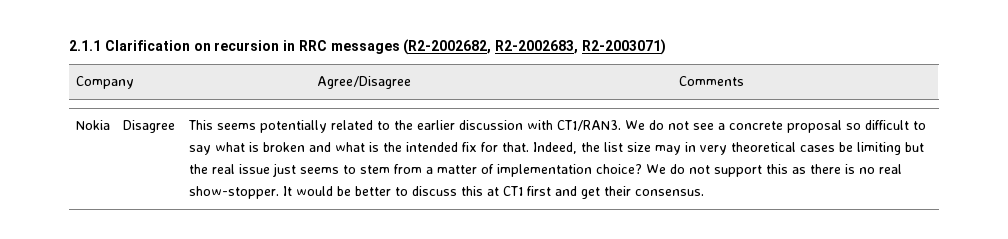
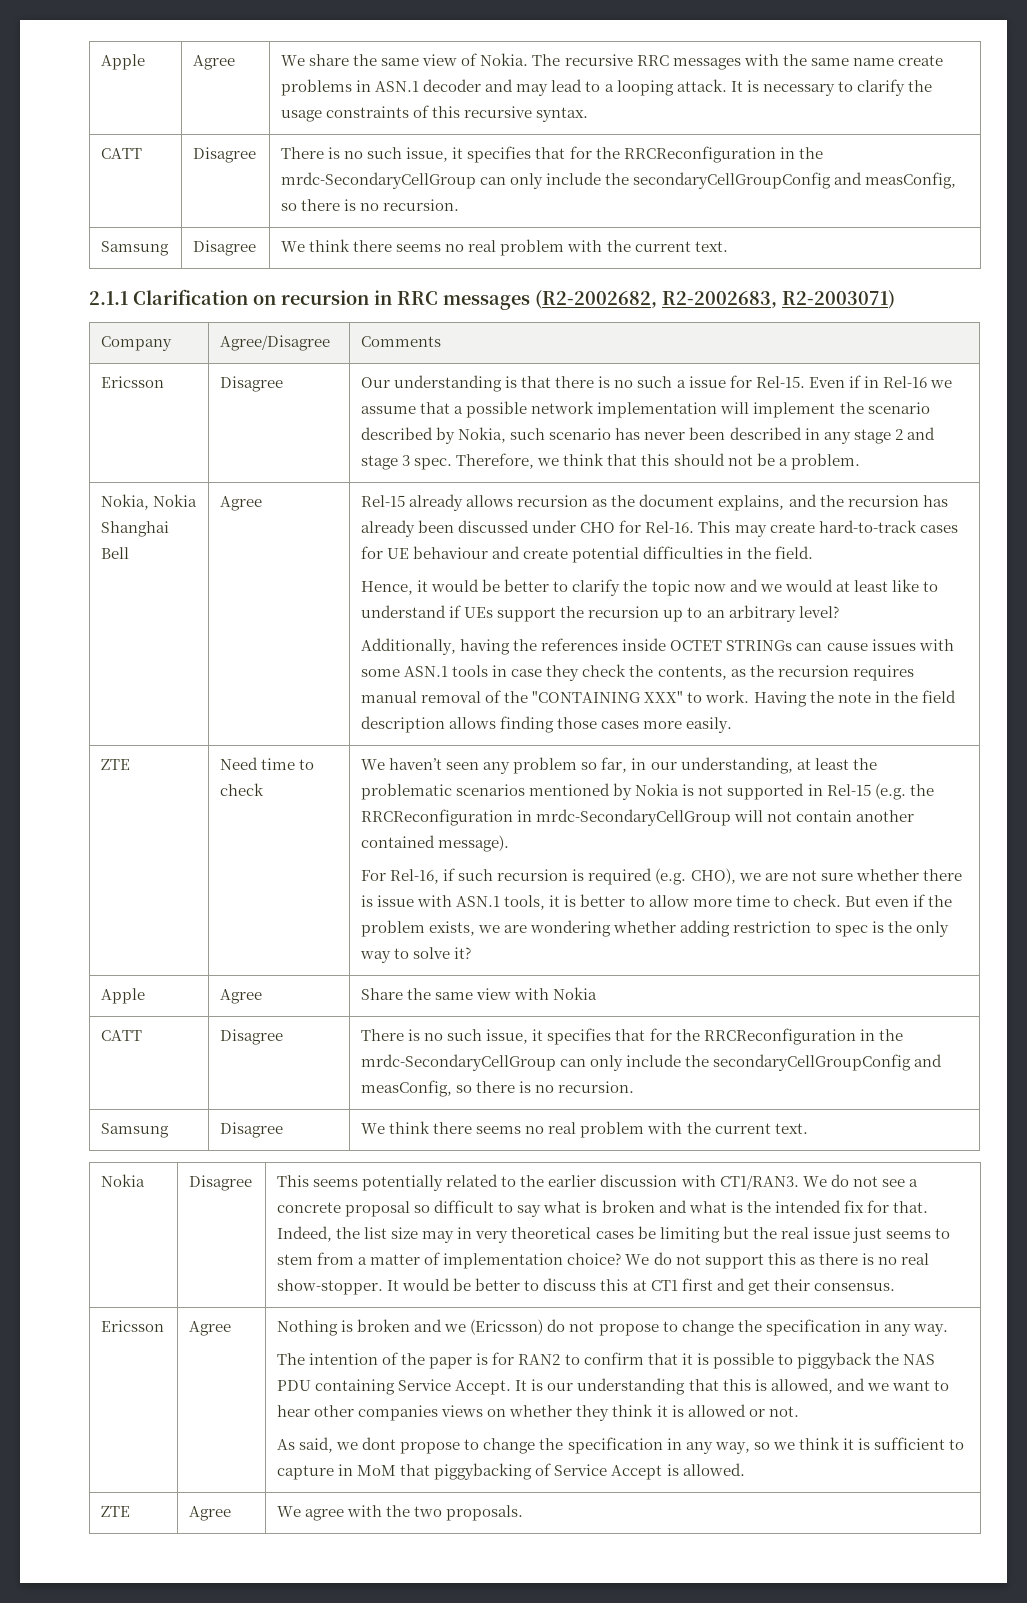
(69, 45) none -> [101,54,146,70] [193,55,236,70] [281,53,943,70] [281,79,932,96] [281,105,589,122] [101,148,143,159] [193,147,257,163] [281,146,823,163] [281,172,957,189] [281,199,460,211] [101,241,170,256] [193,240,257,256] [281,239,728,256] Apple | Agree | We share the same view of Nokia. The recursive RRC messages with the same name create problems in ASN.1 decoder and may lead to a looping attack. It is necessary to clarify the usage constraints of this recursive syntax. // CATT | Disagree | There is no such issue, it specifies that for the RRCReconfiguration in the mrdc-SecondaryCellGroup can only include the secondaryCellGroupConfig and measConfig, so there is no recursion. // Samsung | Disagree | We think there seems no real problem with the current text. //
(744, 81) none -> [101,376,165,388] [220,376,284,392] [361,375,952,392] [361,401,930,418] [361,427,935,444] [361,453,860,470] [101,494,198,510] [101,521,170,537] [101,547,130,559] [220,496,263,511] [361,494,948,511] [361,520,958,537] [361,546,813,563] [361,579,938,596] [361,605,839,622] [361,638,954,655] [361,664,914,681] [361,690,956,707] [361,716,733,733] [101,759,131,770] [220,757,315,770] [220,783,265,796] [361,757,877,774] [361,783,934,800] [361,809,915,826] [361,835,510,852] [361,868,962,885] [361,894,952,910] [361,920,949,937] [360,947,472,963] [101,988,146,1004] [220,989,263,1004] [361,987,598,1000] [101,1030,143,1041] [220,1029,284,1045] [361,1028,903,1045] [361,1054,943,1071] [361,1080,635,1097] [101,1123,170,1138] [220,1122,284,1138] [361,1121,808,1138] // Ericsson | Disagree | Our understanding is that there is no such a issue for Rel-15. Even if in Rel-16 we assume that a possible network implementation will implement the scenario described by Nokia, such scenario has never been described in any stage 2 and stage 3 spec. Therefore, we think that this should not be a problem. // Nokia, Nokia Shanghai Bell | Agree | Rel-15 already allows recursion as the document explains, and the recursion has already been discussed under CHO for Rel-16. This may create hard-to-track cases for UE behaviour and create potential difficulties in the field. // Hence, it would be better to clarify the topic now and we would at least like to understand if UEs support the recursion up to an arbitrary level? // Additionally, having the references inside OCTET STRINGs can cause issues with some ASN.1 tools in case they check the contents, as the recursion requires manual removal of the "CONTAINING XXX" to work. Having the note in the field description allows finding those cases more easily. // ZTE | Need time to check | We haven’t seen any problem so far, in our understanding, at least the problematic scenarios mentioned by Nokia is not supported in Rel-15 (e.g. the RRCReconfiguration in mrdc-SecondaryCellGroup will not contain another contained message). // For Rel-16, if such recursion is required (e.g. CHO), we are not sure whether there is issue with ASN.1 tools, it is better to allow more time to check. But even if the problem exists, we are wondering whether adding restriction to spec is the only way to solve it? // Apple | Agree | Share the same view with Nokia // CATT | Disagree | There is no such issue, it specifies that for the RRCReconfiguration in the mrdc-SecondaryCellGroup can only include the secondaryCellGroupConfig and measConfig, so there is no recursion. // Samsung | Disagree | We think there seems no real problem with the current text.
(704, 192) none -> [101,1320,165,1332] [189,1321,232,1336] [277,1319,948,1336] [277,1352,935,1369] [277,1378,949,1395] [277,1404,799,1421] [277,1437,965,1454] [277,1463,745,1480] [101,1506,131,1517] [189,1506,232,1521] [277,1505,524,1521] // Ericsson | Agree | Nothing is broken and we (Ericsson) do not propose to change the specification in any way. // The intention of the paper is for RAN2 to confirm that it is possible to piggyback the NAS PDU containing Service Accept. It is our understanding that this is allowed, and we want to hear other companies views on whether they think it is allowed or not. // As said, we dont propose to change the specification in any way, so we think it is sufficient to capture in MoM that piggybacking of Service Accept is allowed. // ZTE | Agree | We agree with the two proposals.

